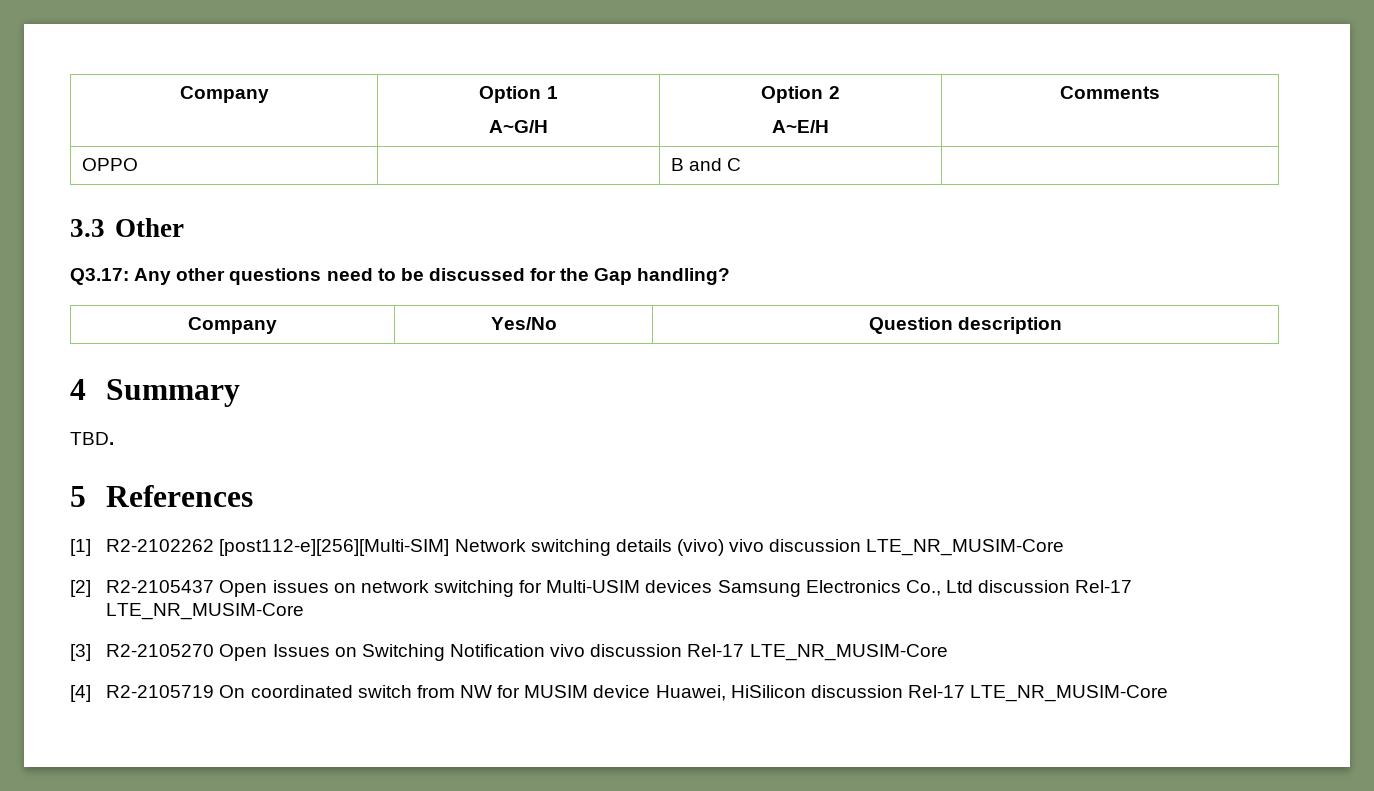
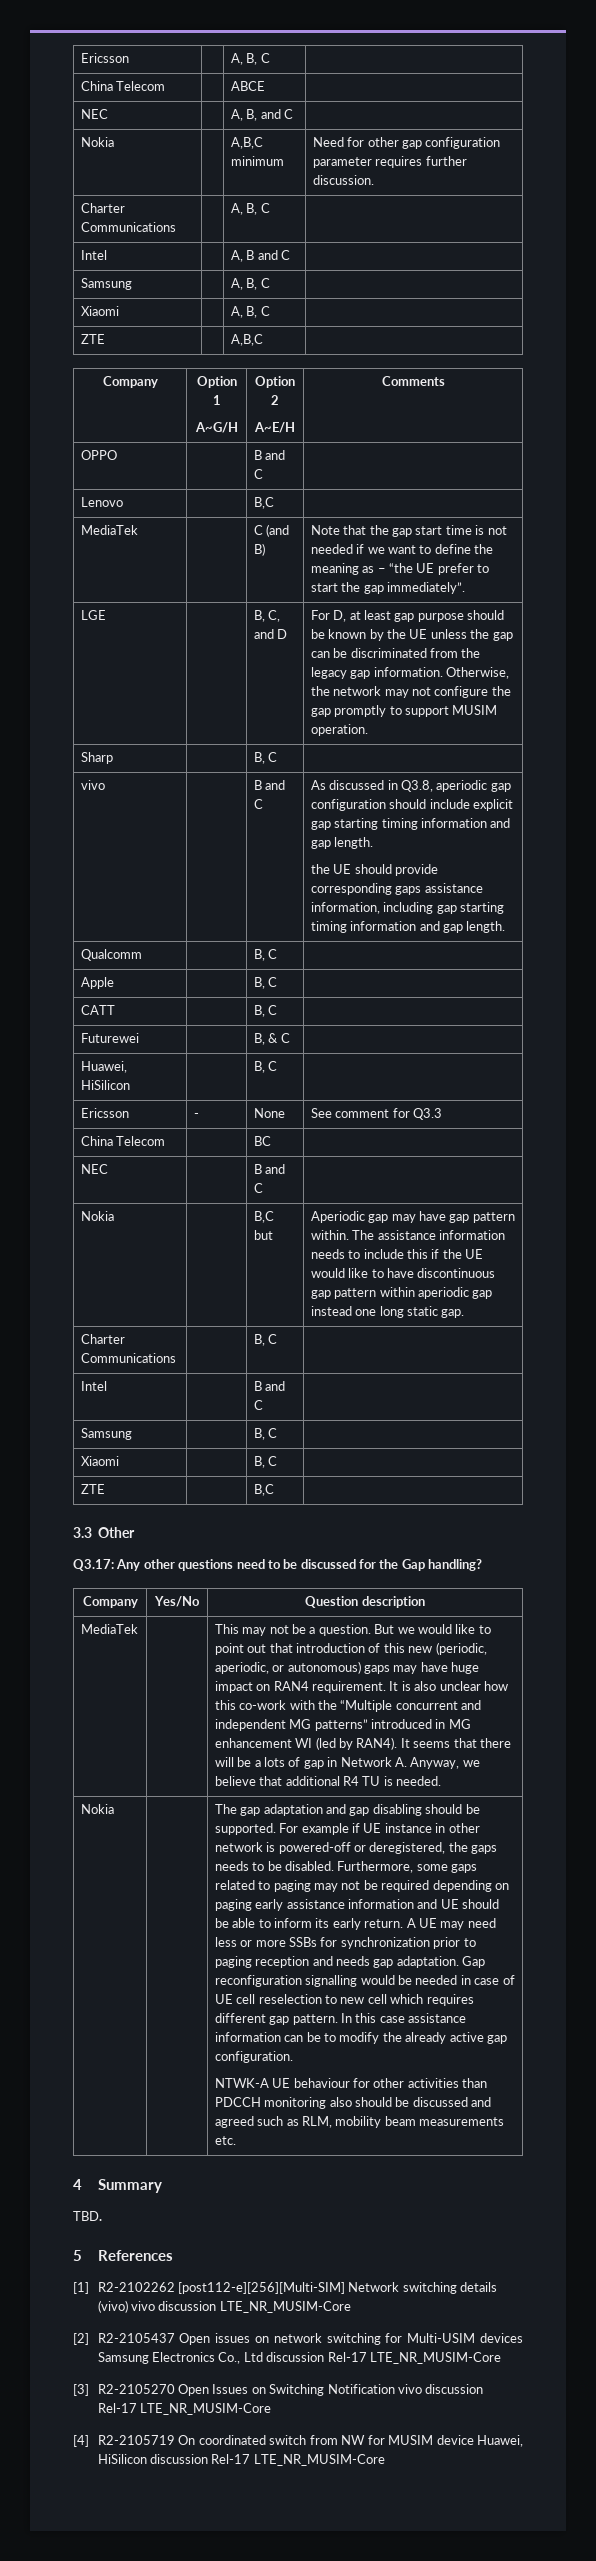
(179, 94) none -> [80,53,129,63] [230,53,270,65] [80,81,166,91] [230,81,265,91] [80,109,108,119] [230,109,294,121] [80,137,114,147] [230,137,263,149] [230,156,284,166] [312,137,501,149] [312,156,467,168] [312,175,374,185] [80,203,125,213] [80,222,176,232] [230,203,270,215] [80,250,107,260] [230,250,291,262] [80,278,132,290] [230,278,270,290] [80,306,119,316] [230,306,270,318] [80,334,105,344] [230,334,263,346] Ericsson | | A, B, C | // China Telecom | | ABCE | // NEC | | A, B, and C | // Nokia | | A,B,C minimum | Need for other gap configuration parameter requires further discussion. // Charter Communications | | A, B, C | // Intel | | A, B and C | // Samsung | | A, B, C | // Xiaomi | | A, B, C | // ZTE | | A,B,C | //
(742, 164) none -> [80,497,123,507] [253,497,274,509] [80,525,138,535] [253,524,290,537] [253,543,265,556] [310,525,507,537] [310,544,494,554] [310,563,490,575] [310,582,466,594] [80,610,106,620] [253,610,281,622] [253,629,288,639] [310,610,505,622] [310,629,513,641] [310,648,481,658] [310,667,510,679] [310,686,511,698] [310,705,498,717] [310,724,368,736] [80,752,113,764] [253,752,278,764] [80,780,105,790] [253,780,286,790] [253,799,263,809] [310,780,511,792] [310,799,514,811] [310,818,511,830] [310,837,374,849] [310,864,439,876] [310,883,483,895] [310,902,505,914] [310,921,506,933] [80,949,142,961] [253,949,278,961] [80,977,114,989] [253,977,278,989] [80,1005,115,1015] [253,1005,278,1017] [80,1033,139,1043] [253,1033,290,1045] [80,1061,127,1073] [80,1080,130,1090] [253,1061,278,1073] [80,1108,129,1118] [193,1113,199,1118] [253,1108,285,1118] [310,1108,443,1120] [80,1136,166,1146] [253,1136,271,1146] [80,1164,108,1174] [253,1164,286,1174] [253,1183,263,1193] [80,1211,114,1221] [253,1211,274,1223] [253,1230,273,1240] [310,1211,515,1223] [310,1230,506,1240] [310,1249,484,1259] [310,1268,496,1278] [310,1287,493,1299] [310,1306,465,1318] [80,1334,125,1344] [80,1353,176,1363] [253,1334,278,1346] [80,1381,107,1391] [253,1381,286,1391] [253,1400,263,1410] [80,1428,132,1440] [253,1428,278,1440] [80,1456,119,1466] [253,1456,278,1468] [80,1484,105,1494] [253,1484,274,1496] // Lenovo | | B,C | // MediaTek | | C (and B) | Note that the gap start time is not needed if we want to define the meaning as – “the UE prefer to start the gap immediately”. // LGE | | B, C, and D | For D, at least gap purpose should be known by the UE unless the gap can be discriminated from the legacy gap information. Otherwise, the network may not configure the gap promptly to support MUSIM operation. // Sharp | | B, C | // vivo | | B and C | As discussed in Q3.8, aperiodic gap configuration should include explicit gap starting timing information and gap length. // the UE should provide corresponding gaps assistance information, including gap starting timing information and gap length. // Qualcomm | | B, C | // Apple | | B, C | // CATT | | B, C | // Futurewei | | B, & C | // Huawei, HiSilicon | | B, C | // Ericsson | - | None | See comment for Q3.3 // China Telecom | | BC | // NEC | | B and C | // Nokia | | B,C but | Aperiodic gap may have gap pattern within. The assistance information needs to include this if the UE would like to have discontinuous gap pattern within aperiodic gap instead one long static gap. // Charter Communications | | B, C | // Intel | | B and C | // Samsung | | B, C | // Xiaomi | | B, C | // ZTE | | B,C |
(1063, 325) none -> [80,1624,138,1634] [214,1624,491,1636] [214,1642,487,1655] [214,1661,480,1674] [214,1681,508,1693] [214,1700,482,1712] [214,1719,471,1731] [214,1737,511,1750] [214,1757,480,1769] [214,1776,442,1786] [80,1804,114,1814] [214,1804,480,1816] [214,1823,480,1835] [214,1842,498,1854] [214,1861,478,1873] [214,1880,509,1892] [214,1899,500,1911] [214,1918,496,1930] [214,1937,476,1949] [214,1956,486,1968] [214,1975,515,1987] [214,1994,474,2006] [214,2013,467,2025] [214,2032,507,2044] [214,2051,293,2063] [214,2078,488,2088] [214,2097,492,2109] [214,2116,505,2128] [214,2136,236,2145] // MediaTek | | This may not be a question. But we would like to point out that introduction of this new (periodic, aperiodic, or autonomous) gaps may have huge impact on RAN4 requirement. It is also unclear how this co-work with the “Multiple concurrent and independent MG patterns” introduced in MG enhancement WI (led by RAN4). It seems that there will be a lots of gap in Network A. Anyway, we believe that additional R4 TU is needed. // Nokia | | The gap adaptation and gap disabling should be supported. For example if UE instance in other network is powered-off or deregistered, the gaps needs to be disabled. Furthermore, some gaps related to paging may not be required depending on paging early assistance information and UE should be able to inform its early return. A UE may need less or more SSBs for synchronization prior to paging reception and needs gap adaptation. Gap reconfiguration signalling would be needed in case of UE cell reselection to new cell which requires different gap pattern. In this case assistance information can be to modify the already active gap configuration. // NTWK-A UE behaviour for other activities than PDCCH monitoring also should be discussed and agreed such as RLM, mobility beam measurements etc.

